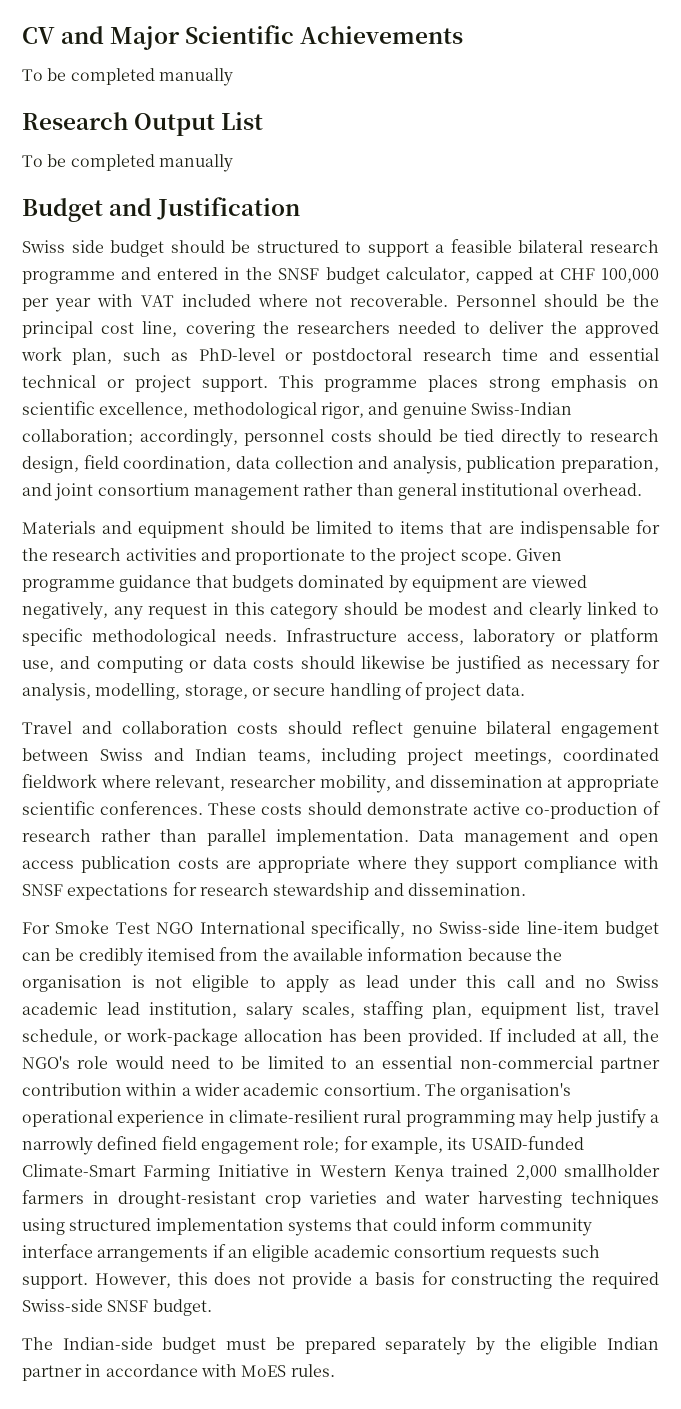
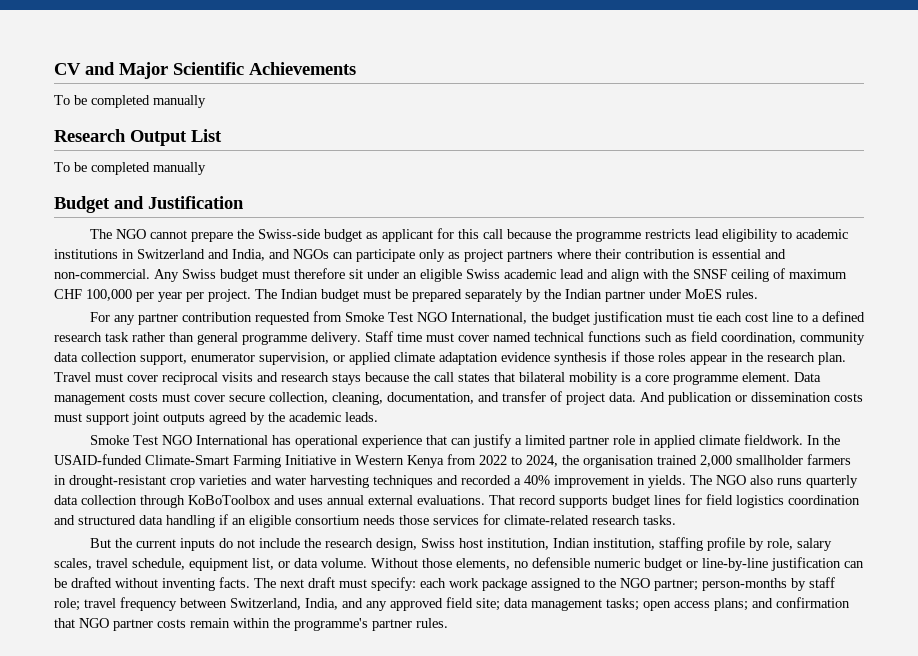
[22,239,659,257] [22,267,659,284] [22,294,659,312] [22,321,660,338] [21,347,660,365] [22,375,660,393] [22,401,572,419] [22,429,659,447] [22,455,659,474] [22,483,642,501] [22,520,660,538] [22,548,562,566] [22,575,587,593] [22,601,659,620] [22,628,659,647] [22,655,660,674] [22,682,525,701] [22,720,659,738] [22,748,659,766] [22,774,659,793] [22,801,661,819] [22,829,659,846] [22,856,659,874] [22,882,526,900] [22,920,660,939] [22,947,562,966] [22,975,659,993] [22,1001,660,1020] [22,1028,659,1046] [22,1056,660,1073] [22,1083,572,1100] [22,1109,660,1128] [22,1136,467,1155] Swiss side budget should be structured to support a feasible bilateral research programme and entered in the SNSF budget calculator, capped at CHF 100,000 per year with VAT included where not recoverable. Personnel should be the principal cost line, covering the researchers needed to deliver the approved work plan, such as PhD-level or postdoctoral research time and essential technical or project support. This programme places strong emphasis on scientific excellence, methodological rigor, and genuine Swiss-Indian collaboration; accordingly, personnel costs should be tied directly to research design, field coordination, data collection and analysis, publication preparation, and joint consortium management rather than general institutional overhead. // Materials and equipment should be limited to items that are indispensable for the research activities and proportionate to the project scope. Given programme guidance that budgets dominated by equipment are viewed negatively, any request in this category should be modest and clearly linked to specific methodological needs. Infrastructure access, laboratory or platform use, and computing or data costs should likewise be justified as necessary for analysis, modelling, storage, or secure handling of project data. // Travel and collaboration costs should reflect genuine bilateral engagement between Swiss and Indian teams, including project meetings, coordinated fieldwork where relevant, researcher mobility, and dissemination at appropriate scientific conferences. These costs should demonstrate active co-production of research rather than parallel implementation. Data management and open access publication costs are appropriate where they support compliance with SNSF expectations for research stewardship and dissemination. // For Smoke Test NGO International specifically, no Swiss-side line-item budget can be credibly itemised from the available information because the organisation is not eligible to apply as lead under this call and no Swiss academic lead institution, salary scales, staffing plan, equipment list, travel schedule, or work-package allocation has been provided. If included at all, the NGO's role would need to be limited to an essential non-commercial partner contribution within a wider academic consortium. The organisation's operational experience in climate-resilient rural programming may help justify a narrowly defined field engagement role; for example, its -> [89,228,848,242] [54,249,786,262] [54,268,847,282] [54,289,758,302] [89,311,865,325] [54,331,865,345] [54,351,846,365] [54,372,821,385] [54,391,863,405] [54,412,378,425] [89,434,840,448] The NGO cannot prepare the Swiss-side budget as applicant for this call because the programme restricts lead eligibility to academic institutions in Switzerland and India, and NGOs can participate only as project partners where their contribution is essential and non-commercial. Any Swiss budget must therefore sit under an eligible Swiss academic lead and align with the SNSF ceiling of maximum CHF 100,000 per year per project. The Indian budget must be prepared separately by the Indian partner under MoES rules. // For any partner contribution requested from Smoke Test NGO International, the budget justification must tie each cost line to a defined research task rather than general programme delivery. Staff time must cover named technical functions such as field coordination, community data collection support, enumerator supervision, or applied climate adaptation evidence synthesis if those roles appear in the research plan. Travel must cover reciprocal visits and research stays because the call states that bilateral mobility is a core programme element. Data management costs must cover secure collection, cleaning, documentation, and transfer of project data. And publication or dissemination costs must support joint outputs agreed by the academic leads. // Smoke Test NGO International has operational experience that can justify a limited partner role in applied climate fieldwork. In the
(444, 1173) none -> [447,454,654,468] from 2022 to 2024, the organisation
[22,1217,593,1236] [22,1244,600,1262] [22,1271,659,1289] [22,1299,212,1316] [22,1337,660,1355] [22,1364,287,1381] using structured implementation systems that could inform community interface arrangements if an eligible academic consortium requests such support. However, this does not provide a basis for constructing the required Swiss-side SNSF budget. // The Indian-side budget must be prepared separately by the eligible Indian partner in accordance with MoES -> [437,475,858,488] [54,494,860,508] [54,514,676,528] [89,537,832,551] [54,557,864,571] [54,577,835,591] [54,597,850,611] [54,618,412,631] and recorded a 40% improvement in yields. The NGO also runs quarterly data collection through KoBoToolbox and uses annual external evaluations. That record supports budget lines for field logistics coordination and structured data handling if an eligible consortium needs those services for climate-related research tasks. // But the current inputs do not include the research design, Swiss host institution, Indian institution, staffing profile by role, salary scales, travel schedule, equipment list, or data volume. Without those elements, no defensible numeric budget or line-by-line justification can be drafted without inventing facts. The next draft must specify: each work package assigned to the NGO partner; person-months by staff role; travel frequency between Switzerland, India, and any approved field site; data management tasks; open access plans; and confirmation that NGO partner costs remain within the programme's partner

